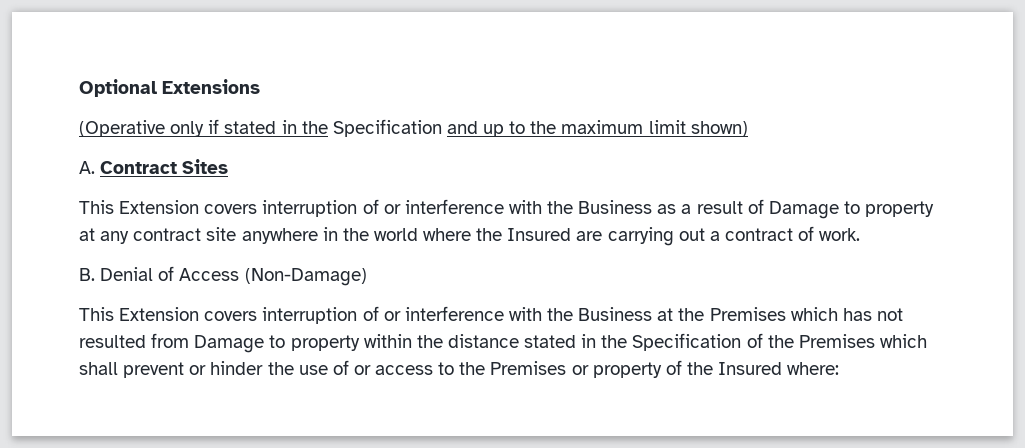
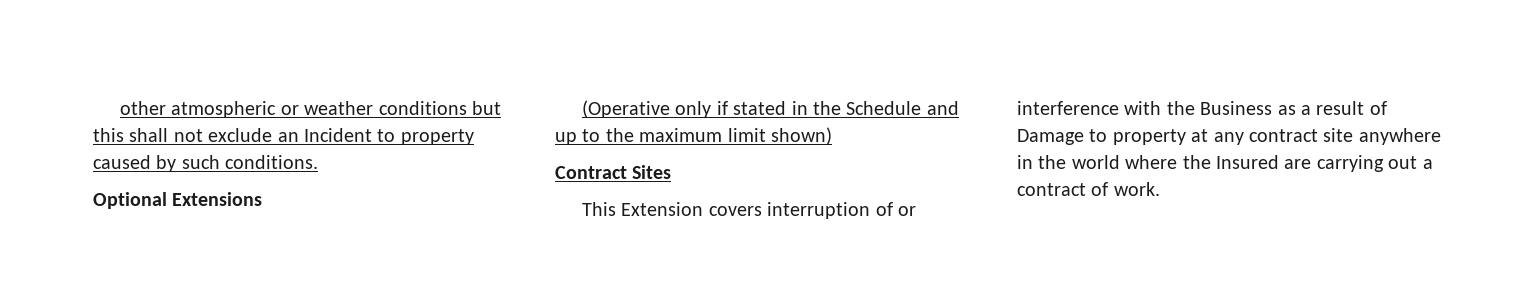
(79, 88) none -> [119,101,501,118] [93,128,474,145] [93,155,319,172] other atmospheric or weather conditions but this shall not exclude an Incident to property caused by such conditions. //
[332,119,442,137] Specification -> [846,101,922,115] Schedule
[79,161,95,174] A. -> (832, 136) none
[79,266,367,286] [79,306,903,324] [79,333,927,353] [79,360,840,378] // B. Denial of Access (Non-Damage) // This Extension covers interruption of or interference with the Business at the Premises which has not resulted from Damage to property within the distance stated in the Specification of the Premises which shall prevent or hinder the use of or access to the Premises or property of the Insured where: -> (1160, 189) none

